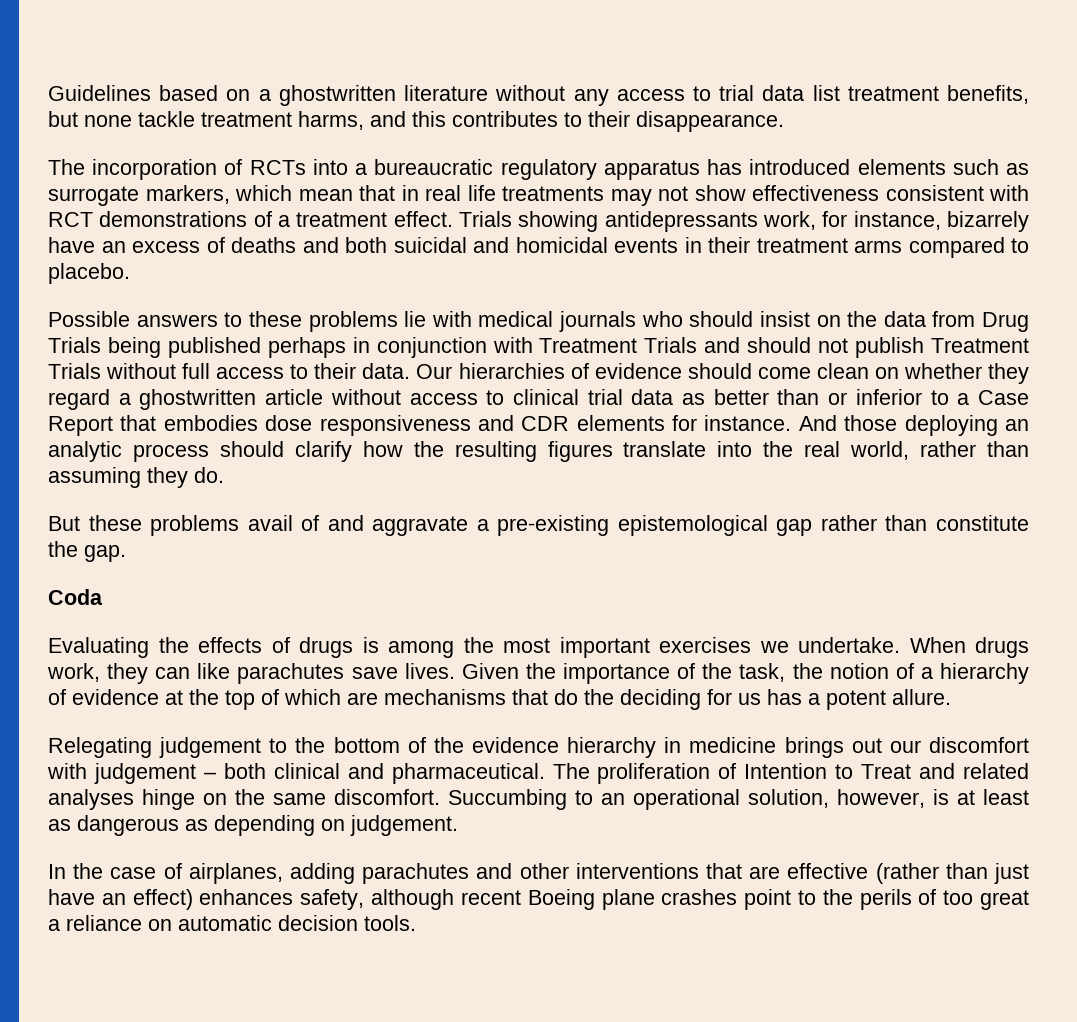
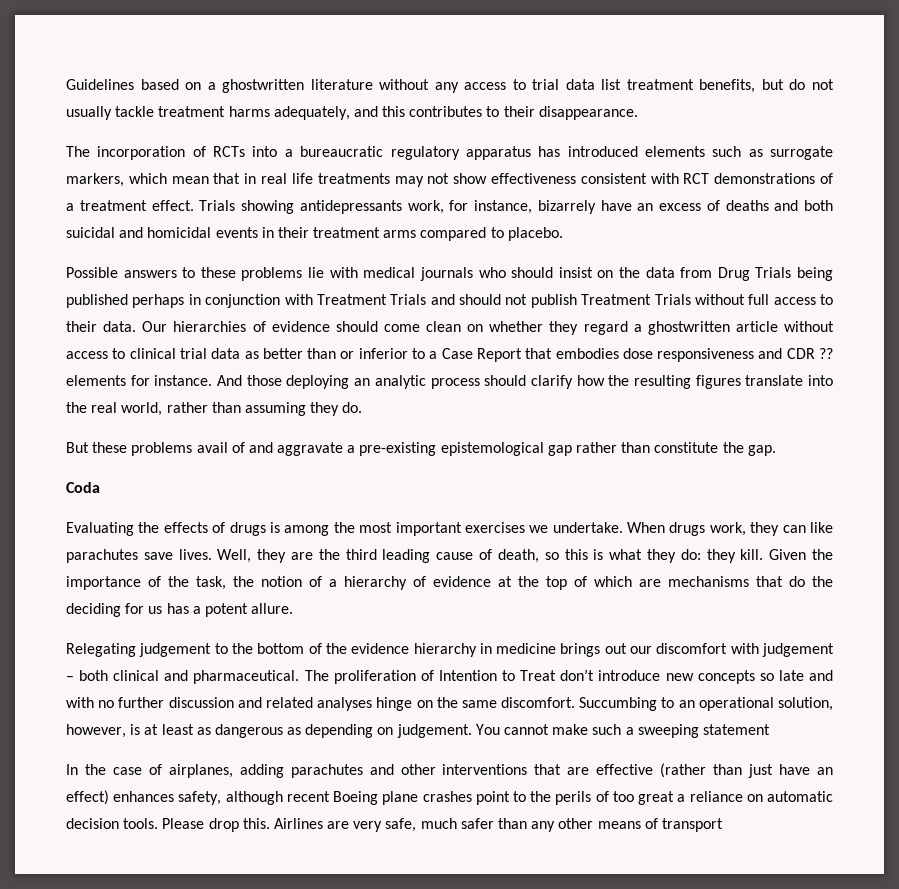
[84,111,364,130] none tackle treatment harms, -> [789,79,834,90] [66,106,350,120] do not usually tackle treatment harms adequately,
(570, 423) none -> [818,348,833,359] ??
(455, 671) none -> [217,549,764,563] Well, they are the third leading cause of death, so this is what they do: they kill.
(912, 771) none -> [560,669,834,684] [66,697,234,708] don’t introduce new concepts so late and with no further discussion
(458, 825) none -> [475,724,770,738] You cannot make such a sweeping statement
(416, 923) none -> [162,818,723,832] Please drop this. Airlines are very safe, much safer than any other means of transport

